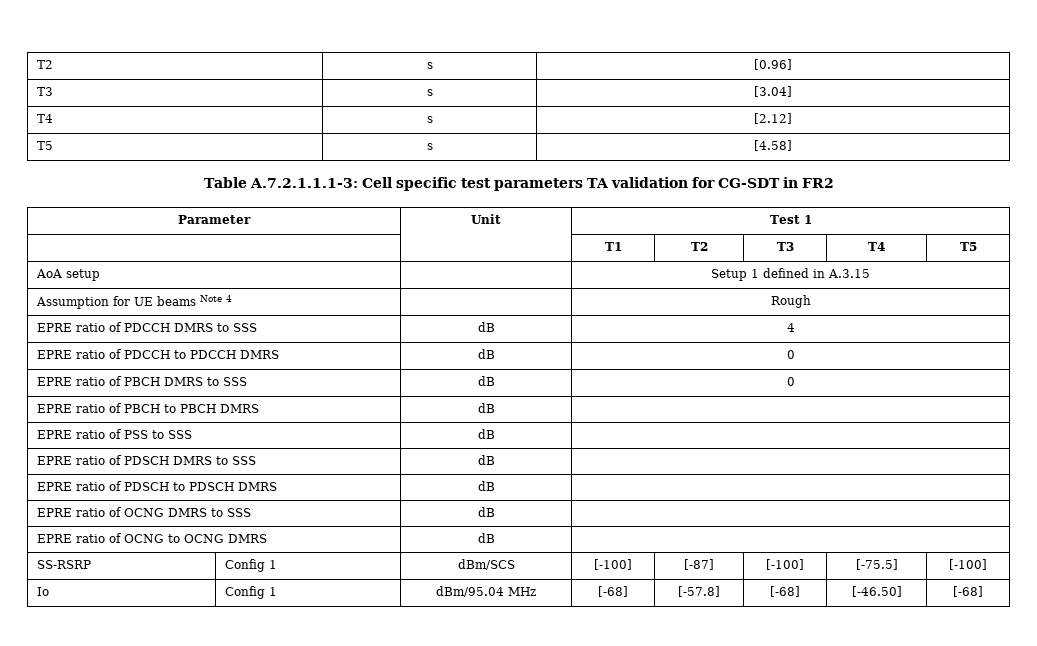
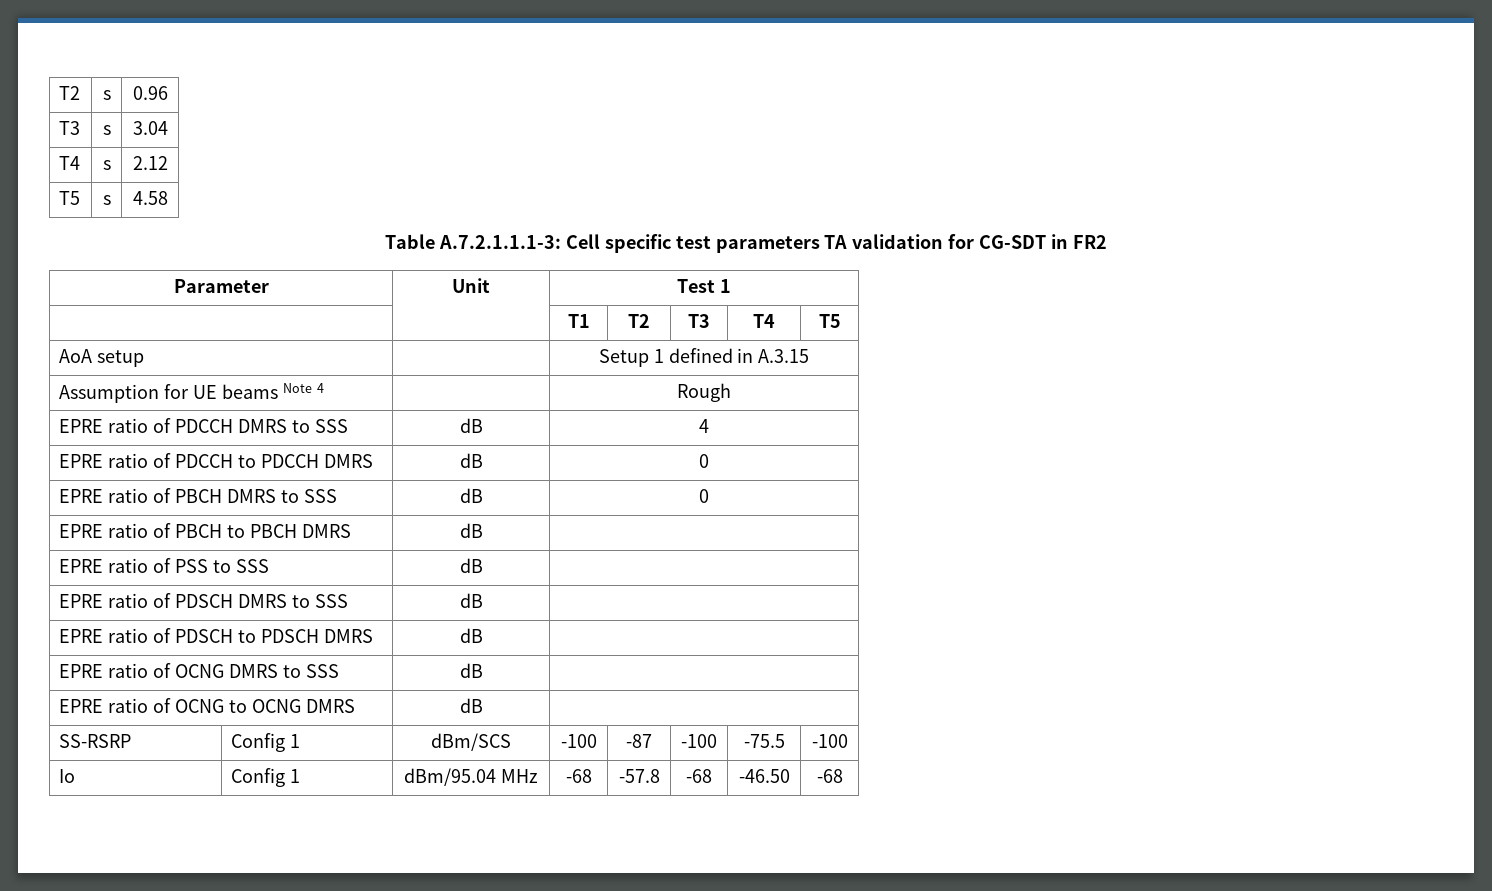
[754,59,793,70] [0.96] -> [132,86,168,100] 0.96
[754,86,793,97] [3.04] -> [132,121,168,135] 3.04
[754,113,793,124] [2.12] -> [132,156,168,170] 2.12
[754,140,793,151] [4.58] -> [132,191,168,205] 4.58
[594,559,632,570] [684,559,714,570] [766,559,804,570] [855,559,898,570] [949,559,987,570] [-100] | [-87] | [-100] | [-75.5] | [-100] -> [560,734,597,748] [626,734,652,748] [681,734,717,748] [743,734,785,748] [811,734,848,748] -100 | -87 | -100 | -75.5 | -100
[598,586,628,597] [678,586,720,597] [770,586,800,597] [851,586,902,597] [953,586,983,597] [-68] | [-57.8] | [-68] | [-46.50] | [-68] -> [565,769,592,783] [618,769,660,783] [686,769,712,783] [738,769,790,783] [816,769,843,783] -68 | -57.8 | -68 | -46.50 | -68

